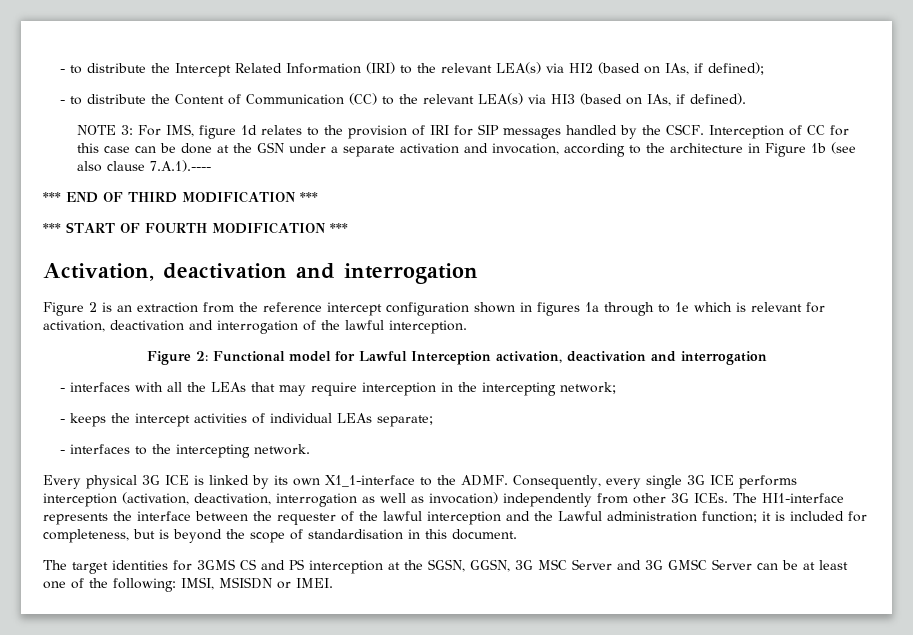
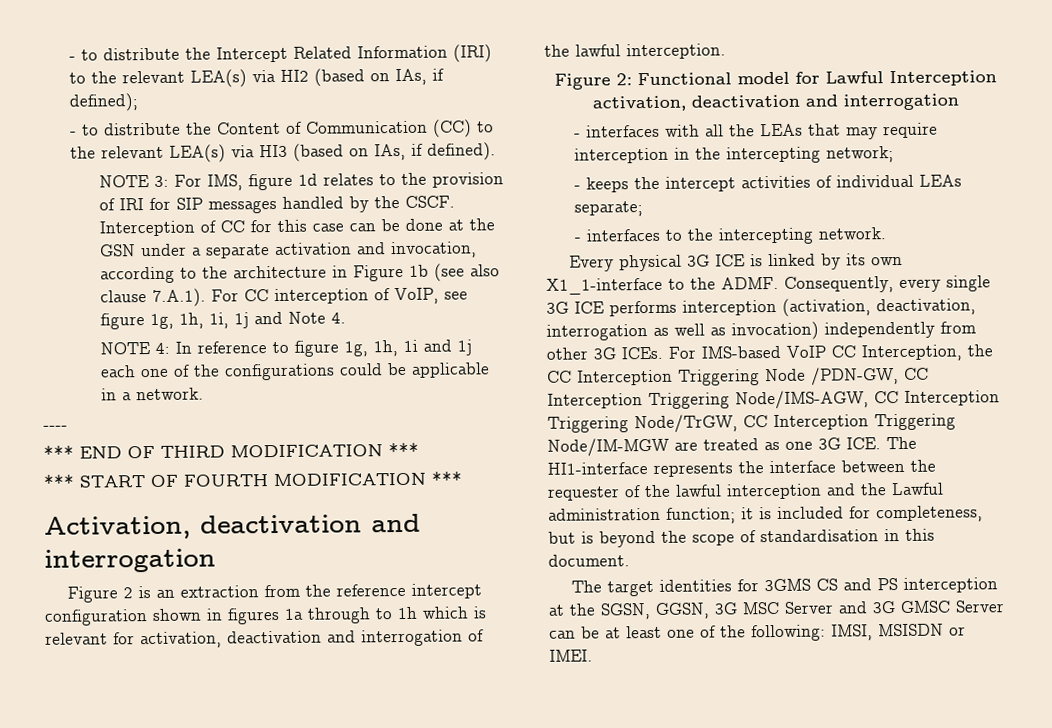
[150,160,212,172] 7.A.1).---- -> [151,287,468,308] [99,311,346,330] [99,339,472,357] [99,362,490,381] [100,387,204,401] [43,425,68,430] 7.A.1). For CC interception of VoIP, see figure 1g, 1h, 1i, 1j and Note 4. // NOTE 4: In reference to figure 1g, 1h, 1i and 1j each one of the configurations could be applicable in a network. // ----
[675,302,689,312] 1e -> [397,606,418,620] 1h
(728, 498) none -> [668,344,993,362] [547,367,929,386] [547,390,1000,410] [547,413,956,434] [547,437,881,457] For IMS-based VoIP CC Interception, the CC Interception Triggering Node /PDN-GW, CC Interception Triggering Node/IMS-AGW, CC Interception Triggering Node/TrGW, CC Interception Triggering Node/IM-MGW are treated as one 3G ICE.

